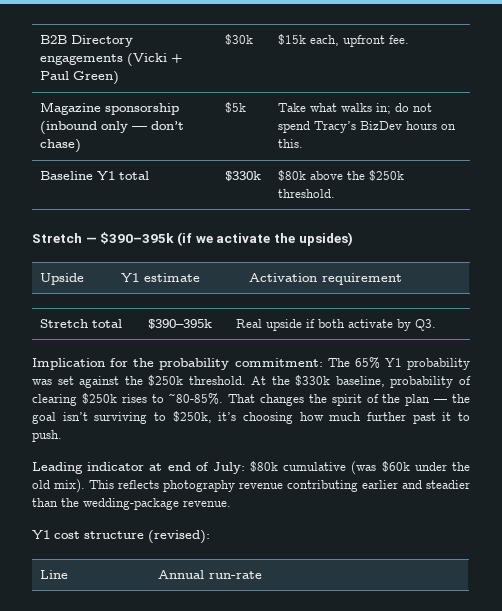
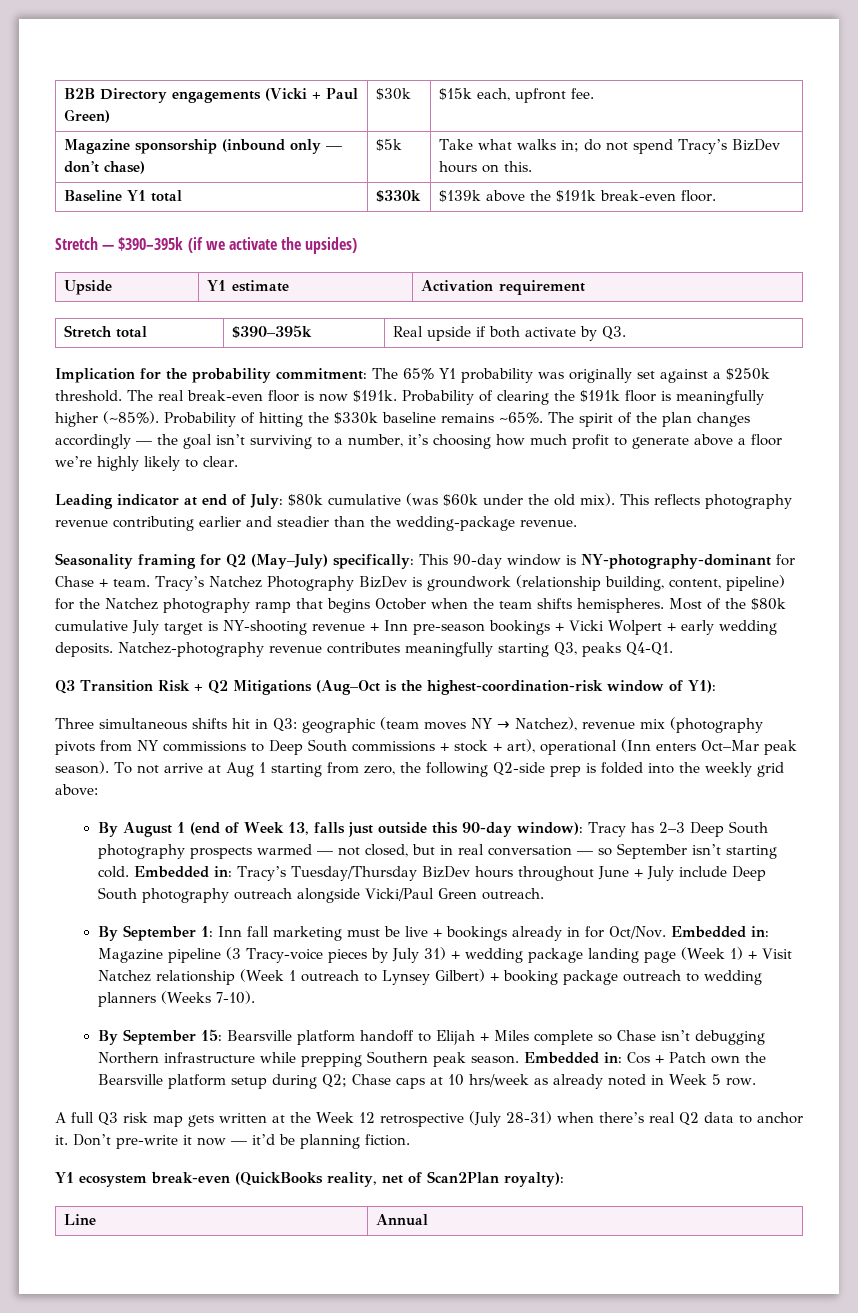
[278,170,307,181] $80k -> [439,190,482,202] $139k
[369,170,405,181] [278,189,336,198] $250k threshold. -> [556,190,717,202] $191k break-even floor.
(52, 382) none -> [569,368,632,383] originally
[124,375,471,388] [32,393,327,406] the $250k threshold. At the $330k baseline, probability of clearing $250k rises to ~80-85%. That changes the -> [713,368,770,380] [55,390,764,405] [55,411,574,427] a $250k threshold. The real break-even floor is now $191k. Probability of clearing the $191k floor is meaningfully higher (~85%). Probability of hitting the $330k baseline remains ~65%. The
(431, 400) none -> [697,412,750,427] [55,434,131,449] changes accordingly
[172,411,212,423] $250k, -> [335,434,403,447] a number,
[367,412,471,424] [32,430,62,442] further past it to push. -> [572,434,782,449] [55,456,238,471] profit to generate above a floor we’re highly likely to clear.
[32,530,210,544] Y1 cost structure (revised): -> [55,553,795,569] [55,575,785,591] [55,598,786,613] [55,620,777,635] [55,642,673,657] [55,680,716,695] [55,717,763,733] [55,739,797,755] [55,761,784,777] [55,784,98,796] [97,821,768,837] [97,843,777,859] [97,866,766,881] [97,887,544,903] [97,925,769,941] [97,947,792,963] [97,969,762,985] [97,991,255,1007] [97,1029,765,1045] [97,1051,766,1067] [97,1074,756,1089] [55,1111,803,1127] [55,1134,410,1149] [55,1171,564,1187] Seasonality framing for Q2 (May–July) specifically: This 90-day window is NY-photography-dominant for Chase + team. Tracy’s Natchez Photography BizDev is groundwork (relationship building, content, pipeline) for the Natchez photography ramp that begins October when the team shifts hemispheres. Most of the $80k cumulative July target is NY-shooting revenue + Inn pre-season bookings + Vicki Wolpert + early wedding deposits. Natchez-photography revenue contributes meaningfully starting Q3, peaks Q4-Q1. // Q3 Transition Risk + Q2 Mitigations (Aug–Oct is the highest-coordination-risk window of Y1): // Three simultaneous shifts hit in Q3: geographic (team moves NY → Natchez), revenue mix (photography pivots from NY commissions to Deep South commissions + stock + art), operational (Inn enters Oct–Mar peak season). To not arrive at Aug 1 starting from zero, the following Q2-side prep is folded into the weekly grid above: // By August 1 (end of Week 13, falls just outside this 90-day window): Tracy has 2–3 Deep South photography prospects warmed — not closed, but in real conversation — so September isn’t starting cold. Embedded in: Tracy’s Tuesday/Thursday BizDev hours throughout June + July include Deep South photography outreach alongside Vicki/Paul Green outreach. // By September 1: Inn fall marketing must be live + bookings already in for Oct/Nov. Embedded in: Magazine pipeline (3 Tracy-voice pieces by July 31) + wedding package landing page (Week 1) + Visit Natchez relationship (Week 1 outreach to Lynsey Gilbert) + booking package outreach to wedding planners (Weeks 7-10). // By September 15: Bearsville platform handoff to Elijah + Miles complete so Chase isn’t debugging Northern infrastructure while prepping Southern peak season. Embedded in: Cos + Patch own the Bearsville platform setup during Q2; Chase caps at 10 hrs/week as already noted in Week 5 row. // A full Q3 risk map gets written at the Week 12 retrospective (July 28-31) when there’s real Q2 data to anchor it. Don’t pre-write it now — it’d be planning fiction. // Y1 ecosystem break-even (QuickBooks reality, net of Scan2Plan royalty):
[209,571,263,579] run-rate -> (429, 1220) none

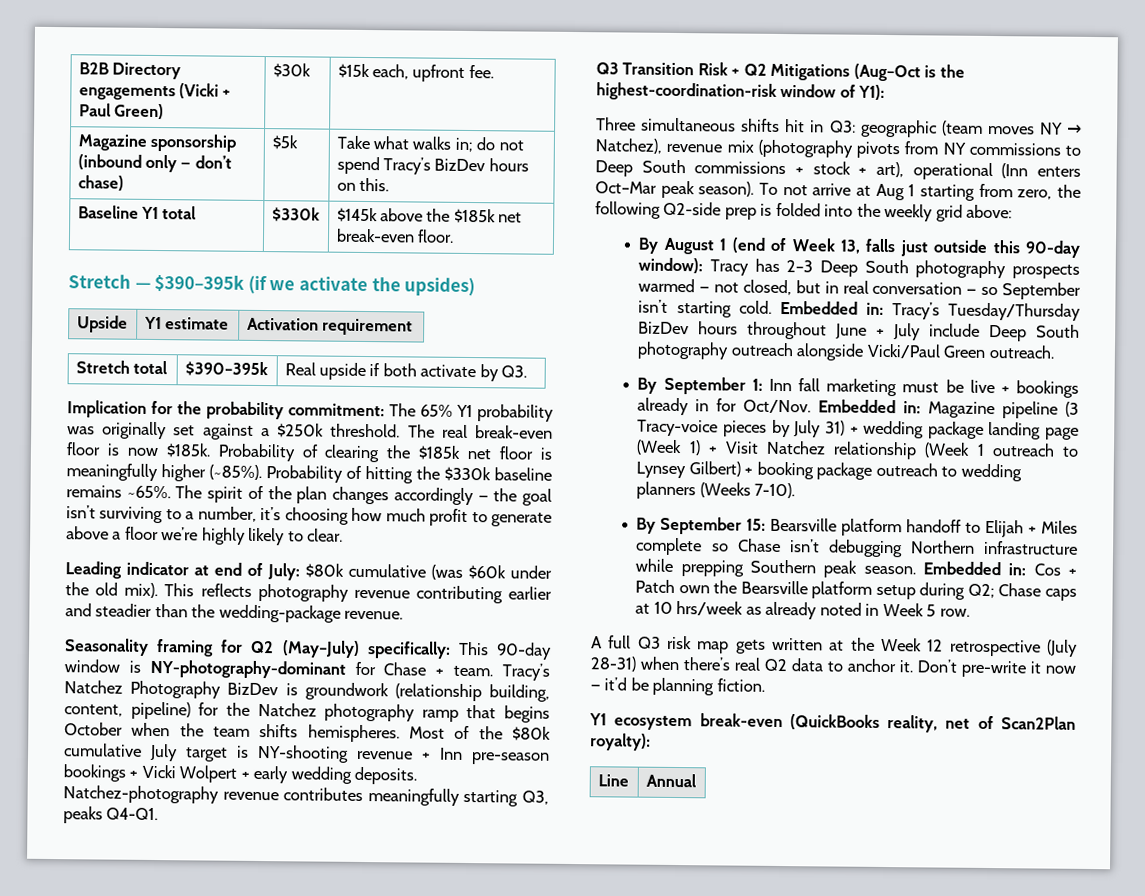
[439,190,482,202] $139k -> [336,207,378,223] $145k
[556,190,597,202] $191k -> [453,208,523,224] $185k net
[353,390,397,402] $191k. -> [165,443,211,458] $185k.
[580,390,620,402] $191k -> [418,445,492,460] $185k net

